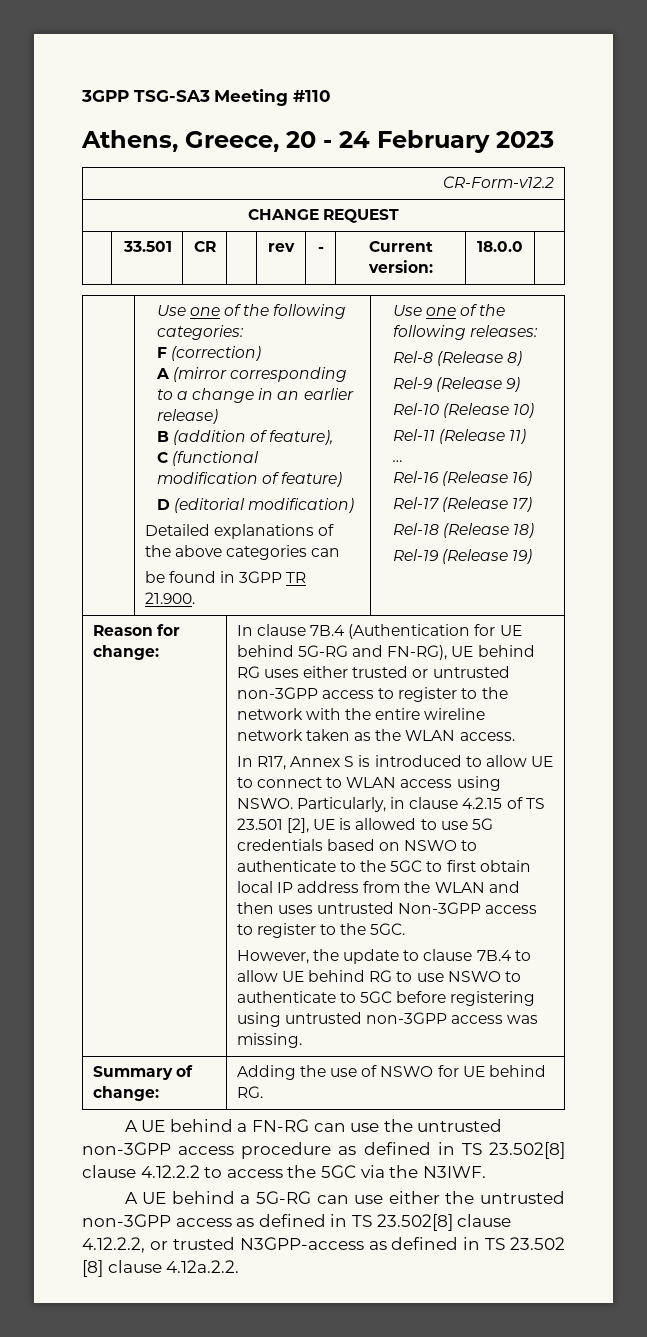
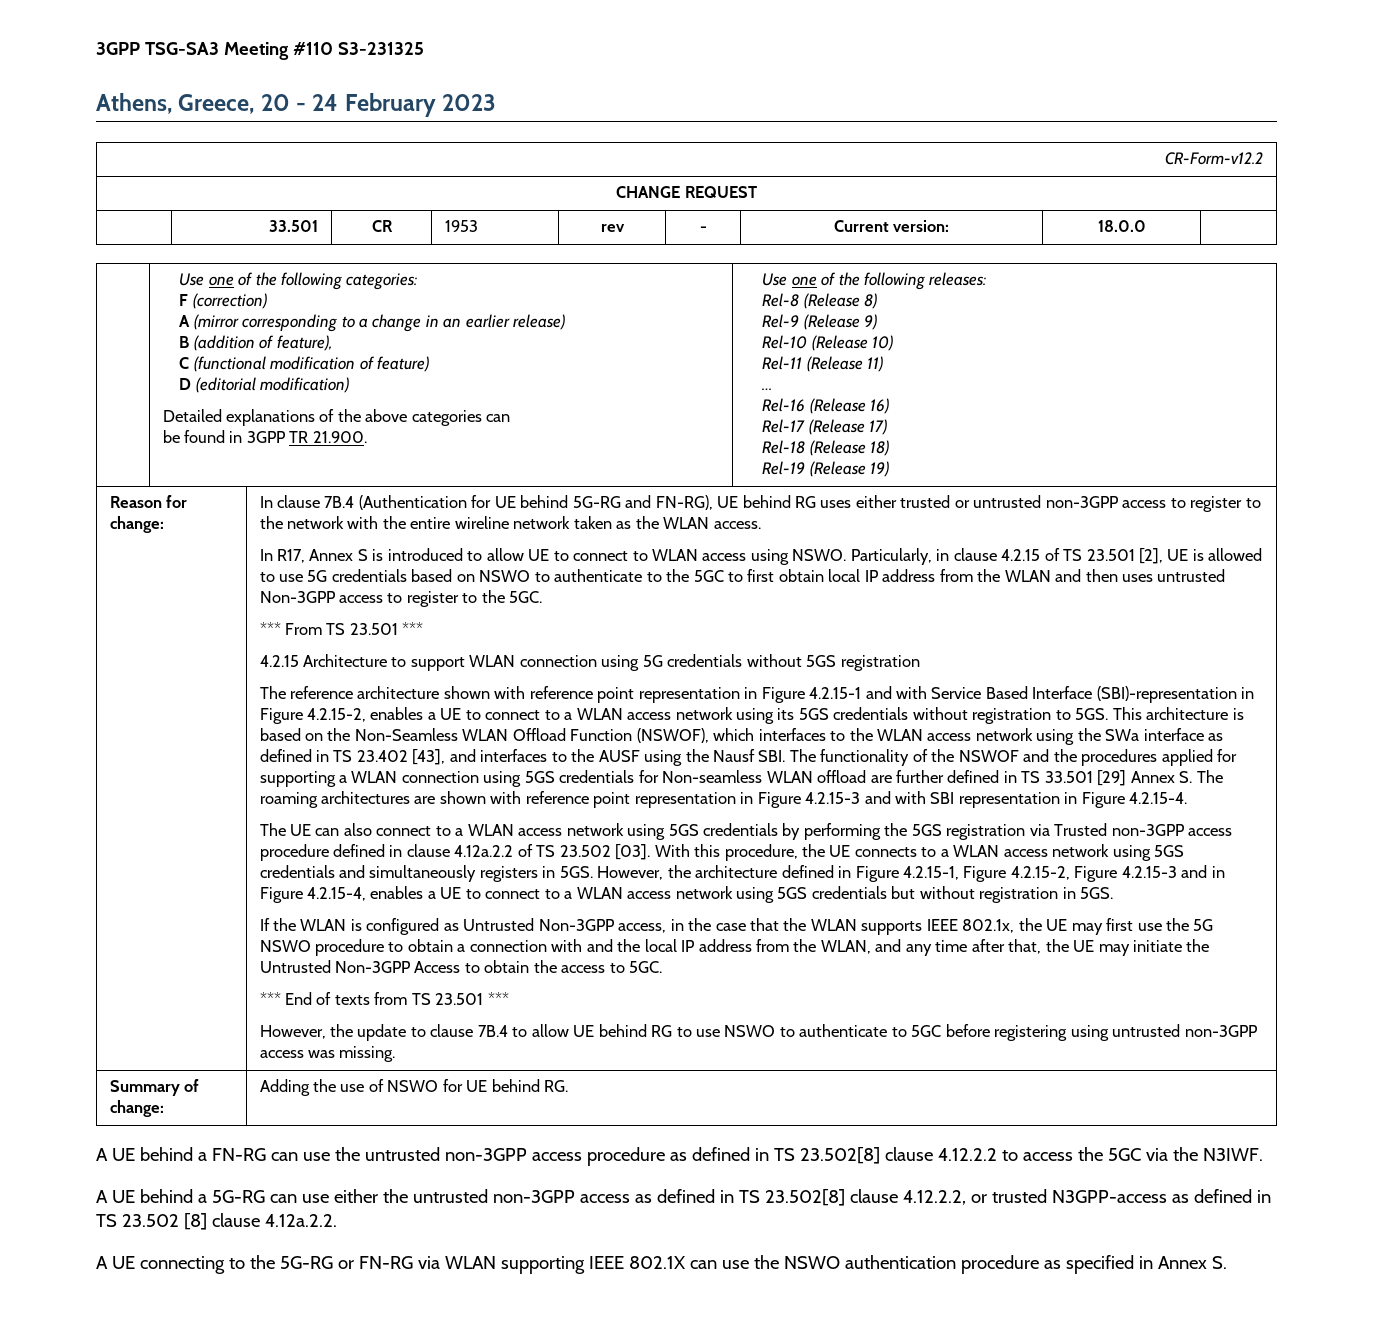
(331, 96) none -> [337,42,424,55] S3-231325
(216, 246) none -> [444,220,478,232] 1953
(406, 929) none -> [259,622,424,635] [259,654,920,671] [259,686,1255,703] [259,707,1244,724] [259,728,1224,745] [259,749,1237,766] [259,770,1223,787] [259,791,1188,808] [259,823,1233,840] [259,844,1185,861] [259,865,1225,882] [259,886,1114,903] [259,918,1214,935] [259,939,1210,956] [259,960,663,973] [259,992,509,1005] // *** From TS 23.501 *** // 4.2.15 Architecture to support WLAN connection using 5G credentials without 5GS registration // The reference architecture shown with reference point representation in Figure 4.2.15-1 and with Service Based Interface (SBI)-representation in Figure 4.2.15-2, enables a UE to connect to a WLAN access network using its 5GS credentials without registration to 5GS. This architecture is based on the Non-Seamless WLAN Offload Function (NSWOF), which interfaces to the WLAN access network using the SWa interface as defined in TS 23.402 [43], and interfaces to the AUSF using the Nausf SBI. The functionality of the NSWOF and the procedures applied for supporting a WLAN connection using 5GS credentials for Non-seamless WLAN offload are further defined in TS 33.501 [29] Annex S. The roaming architectures are shown with reference point representation in Figure 4.2.15-3 and with SBI representation in Figure 4.2.15-4. // The UE can also connect to a WLAN access network using 5GS credentials by performing the 5GS registration via Trusted non-3GPP access procedure defined in clause 4.12a.2.2 of TS 23.502 [03]. With this procedure, the UE connects to a WLAN access network using 5GS credentials and simultaneously registers in 5GS. However, the architecture defined in Figure 4.2.15-1, Figure 4.2.15-2, Figure 4.2.15-3 and in Figure 4.2.15-4, enables a UE to connect to a WLAN access network using 5GS credentials but without registration in 5GS. // If the WLAN is configured as Untrusted Non-3GPP access, in the case that the WLAN supports IEEE 802.1x, the UE may first use the 5G NSWO procedure to obtain a connection with and the local IP address from the WLAN, and any time after that, the UE may initiate the Untrusted Non-3GPP Access to obtain the access to 5GC. // *** End of texts from TS 23.501 ***
(240, 1266) none -> [96,1255,1227,1274] // A UE connecting to the 5G-RG or FN-RG via WLAN supporting IEEE 802.1X can use the NSWO authentication procedure as specified in Annex S.

